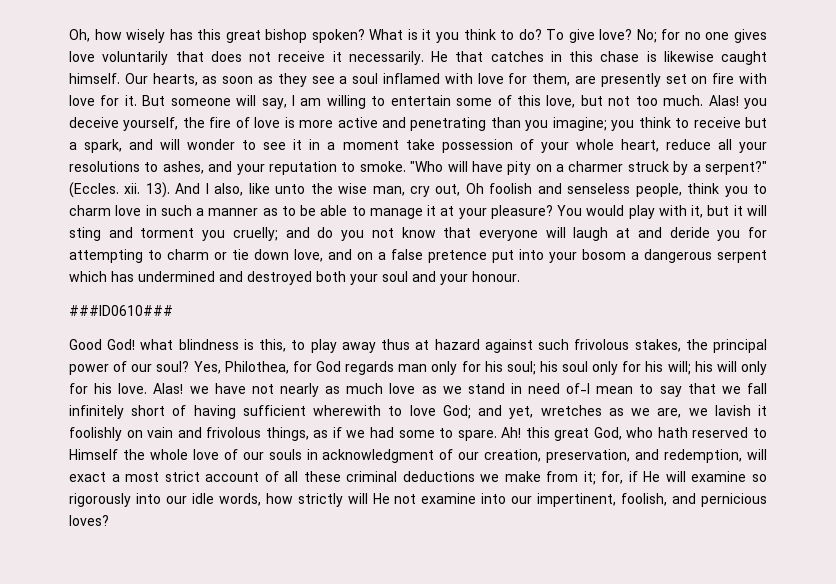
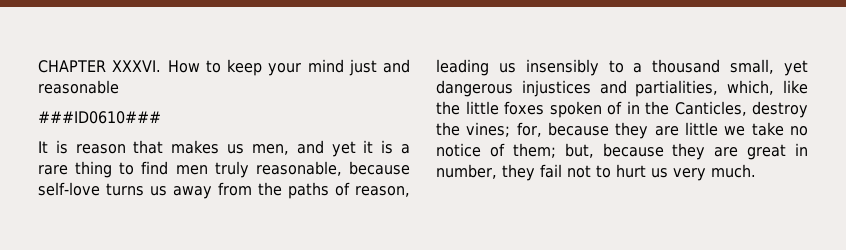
[69,29,767,43] [69,51,767,65] [69,73,767,87] [69,95,768,109] [69,117,768,131] [69,139,767,153] [69,161,768,175] [69,182,767,198] [69,205,767,219] [69,227,767,241] [69,249,767,263] [69,271,520,285] [69,305,173,316] [69,339,768,353] [69,361,767,375] [69,383,767,397] [69,405,768,419] [69,427,767,441] [69,449,767,463] [69,471,767,485] [69,493,767,507] [69,515,109,526] Oh, how wisely has this great bishop spoken? What is it you think to do? To give love? No; for no one gives love voluntarily that does not receive it necessarily. He that catches in this chase is likewise caught himself. Our hearts, as soon as they see a soul inflamed with love for them, are presently set on fire with love for it. But someone will say, I am willing to entertain some of this love, but not too much. Alas! you deceive yourself, the fire of love is more active and penetrating than you imagine; you think to receive but a spark, and will wonder to see it in a moment take possession of your whole heart, reduce all your resolutions to ashes, and your reputation to smoke. "Who will have pity on a charmer struck by a serpent?" (Eccles. xii. 13). And I also, like unto the wise man, cry out, Oh foolish and senseless people, think you to charm love in such a manner as to be able to manage it at your pleasure? You would play with it, but it will sting and torment you cruelly; and do you not know that everyone will laugh at and deride you for attempting to charm or tie down love, and on a false pretence put into your bosom a dangerous serpent which has undermined and destroyed both your soul and your honour. // ###ID0610### // Good God! what blindness is this, to play away thus at hazard against such frivolous stakes, the principal power of our soul? Yes, Philothea, for God regards man only for his soul; his soul only for his will; his will only for his love. Alas! we have not nearly as much love as we stand in need of-I mean to say that we fall infinitely short of having sufficient wherewith to love God; and yet, wretches as we are, we lavish it foolishly on vain and frivolous things, as if we had some to spare. Ah! this great God, who hath reserved to Himself the whole love of our souls in acknowledgment of our creation, preservation, and redemption, will exact a most strict account of all these criminal deductions we make from it; for, if He will examine so rigorously into our idle words, how strictly will He not examine into our impertinent, foolish, and pernicious loves? -> [38,59,410,76] [38,80,119,94] [38,111,161,124] [38,140,410,157] [38,161,410,178] [38,182,410,199] [436,59,808,76] [436,80,808,97] [436,101,808,118] [436,122,808,139] [436,143,808,160] [436,164,756,181] CHAPTER XXXVI. How to keep your mind just and reasonable // ###ID0610### // It is reason that makes us men, and yet it is a rare thing to find men truly reasonable, because self-love turns us away from the paths of reason, leading us insensibly to a thousand small, yet dangerous injustices and partialities, which, like the little foxes spoken of in the Canticles, destroy the vines; for, because they are little we take no notice of them; but, because they are great in number, they fail not to hurt us very much.

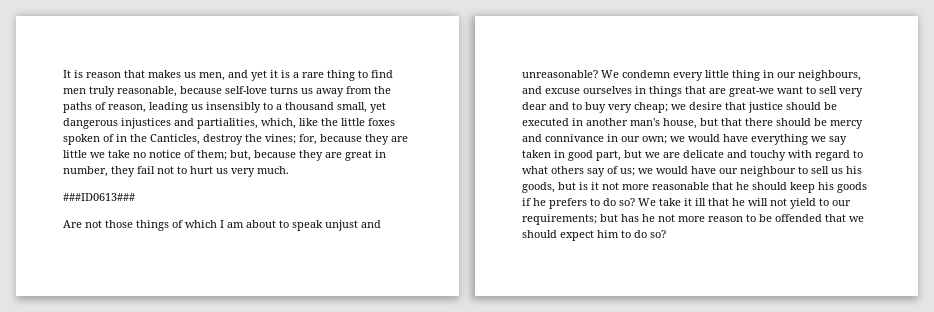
[38,59,410,76] [38,80,119,94] [38,111,161,124] CHAPTER XXXVI. How to keep your mind just and reasonable // ###ID0610### // -> (63, 74) none
(756, 171) none -> [63,193,135,201] [63,220,381,231] [522,70,861,81] [522,86,863,97] [522,102,837,113] [522,118,863,129] [522,134,847,145] [522,150,863,161] [522,166,862,177] [522,182,867,193] [522,198,851,209] [522,214,864,225] [522,230,666,241] // ###ID0613### // Are not those things of which I am about to speak unjust and unreasonable? We condemn every little thing in our neighbours, and excuse ourselves in things that are great-we want to sell very dear and to buy very cheap; we desire that justice should be executed in another man's house, but that there should be mercy and connivance in our own; we would have everything we say taken in good part, but we are delicate and touchy with regard to what others say of us; we would have our neighbour to sell us his goods, but is it not more reasonable that he should keep his goods if he prefers to do so? We take it ill that he will not yield to our requirements; but has he not more reason to be offended that we should expect him to do so?

